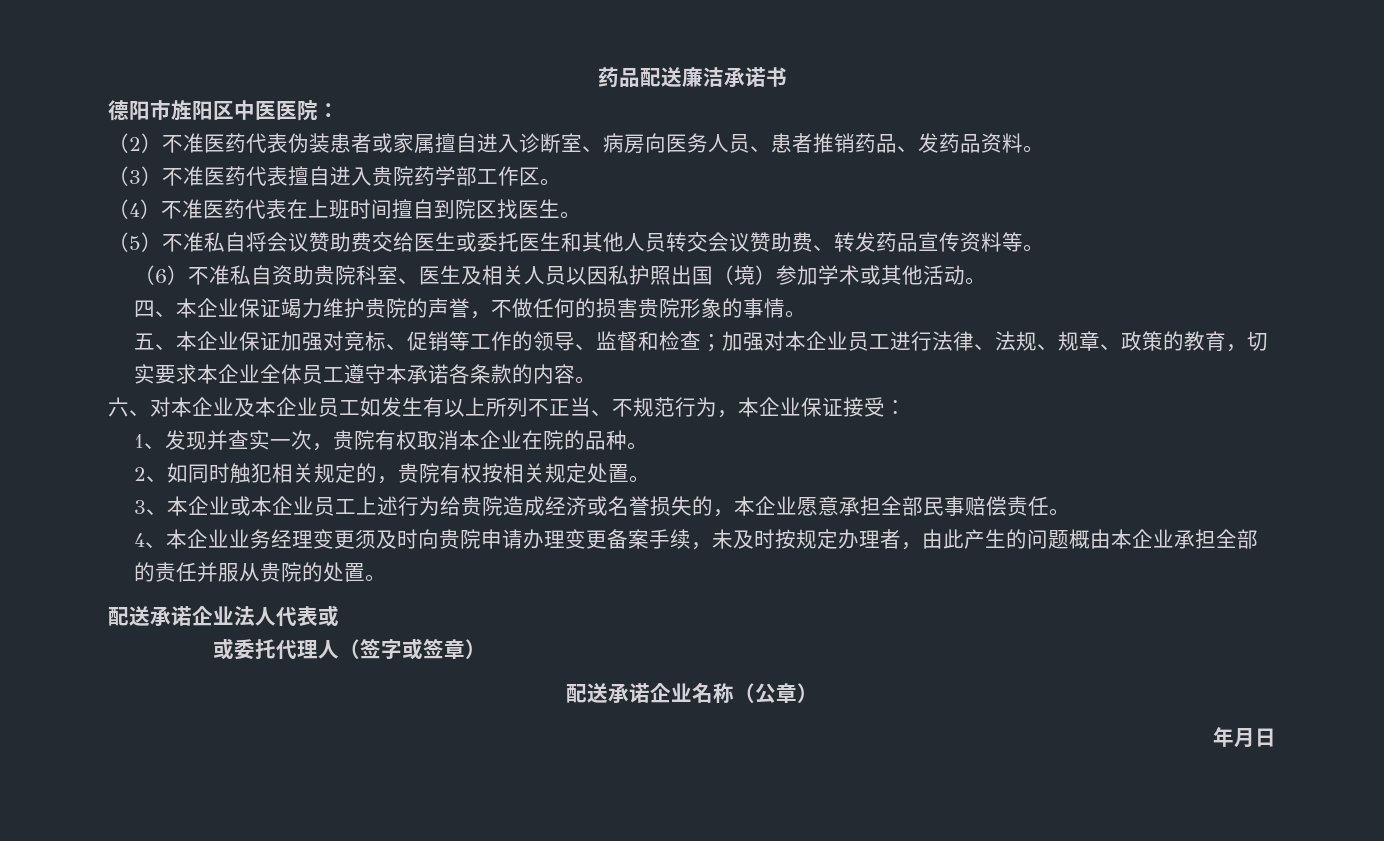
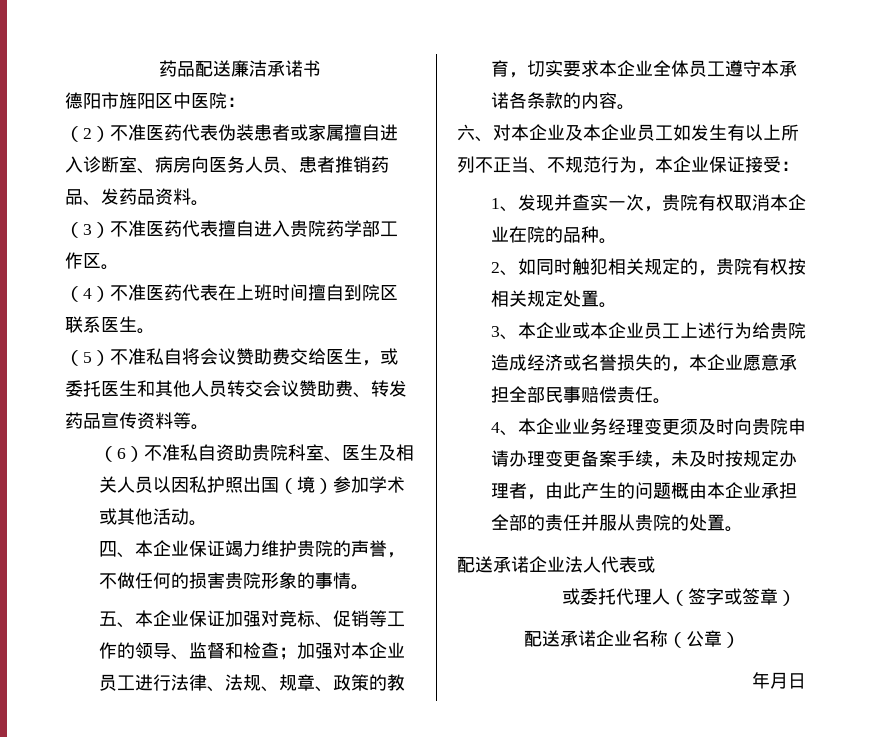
[276,101,297,120] 医 -> (209, 100) none
[497,199,518,219] 找 -> [65,316,101,333] 联系
(456, 241) none -> [362,360,380,366] ，

